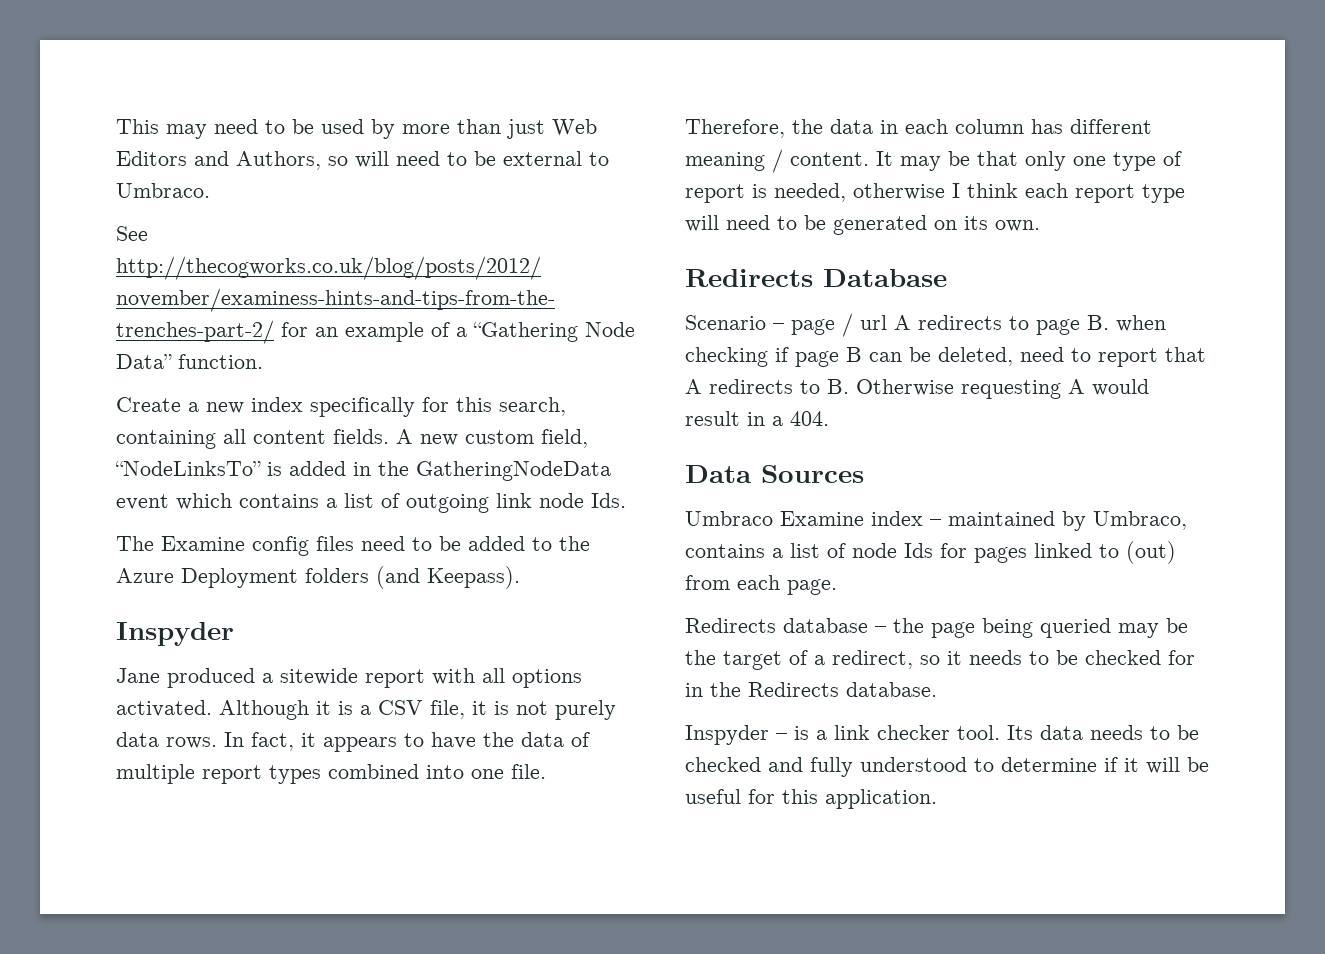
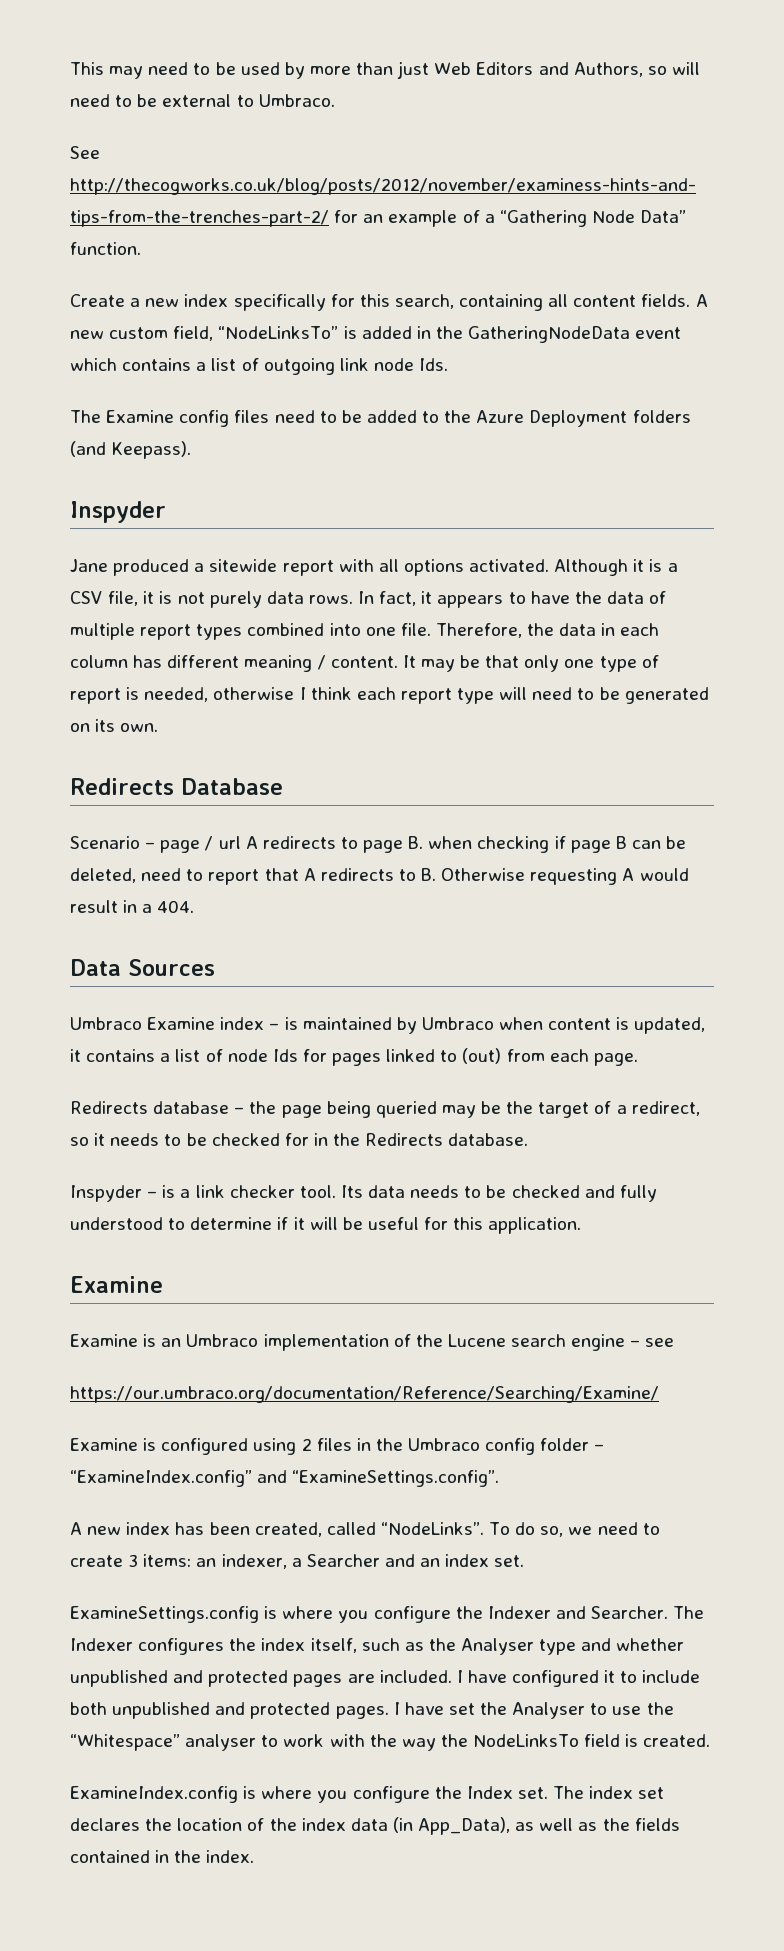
(941, 522) none -> [284,1017,298,1030] is
[1093,511,1187,530] Umbraco, -> [421,1017,706,1034] [70,1049,81,1062] Umbraco when content is updated, it
(937, 799) none -> [70,1276,163,1293] [70,1334,675,1351] [70,1386,659,1403] [70,1438,605,1455] [70,1470,500,1487] [70,1522,660,1537] [70,1554,525,1569] [70,1606,705,1623] [70,1638,685,1655] [70,1670,701,1687] [70,1702,674,1719] [70,1734,711,1751] [70,1786,665,1803] [70,1817,680,1835] [70,1850,255,1863] // Examine // Examine is an Umbraco implementation of the Lucene search engine – see // https://our.umbraco.org/documentation/Reference/Searching/Examine/ // Examine is configured using 2 files in the Umbraco config folder – “ExamineIndex.config” and “ExamineSettings.config”. // A new index has been created, called “NodeLinks”. To do so, we need to create 3 items: an indexer, a Searcher and an index set. // ExamineSettings.config is where you configure the Indexer and Searcher. The Indexer configures the index itself, such as the Analyser type and whether unpublished and protected pages are included. I have configured it to include both unpublished and protected pages. I have set the Analyser to use the “Whitespace” analyser to work with the way the NodeLinksTo field is created. // ExamineIndex.config is where you configure the Index set. The index set declares the location of the index data (in App_Data), as well as the fields contained in the index.

